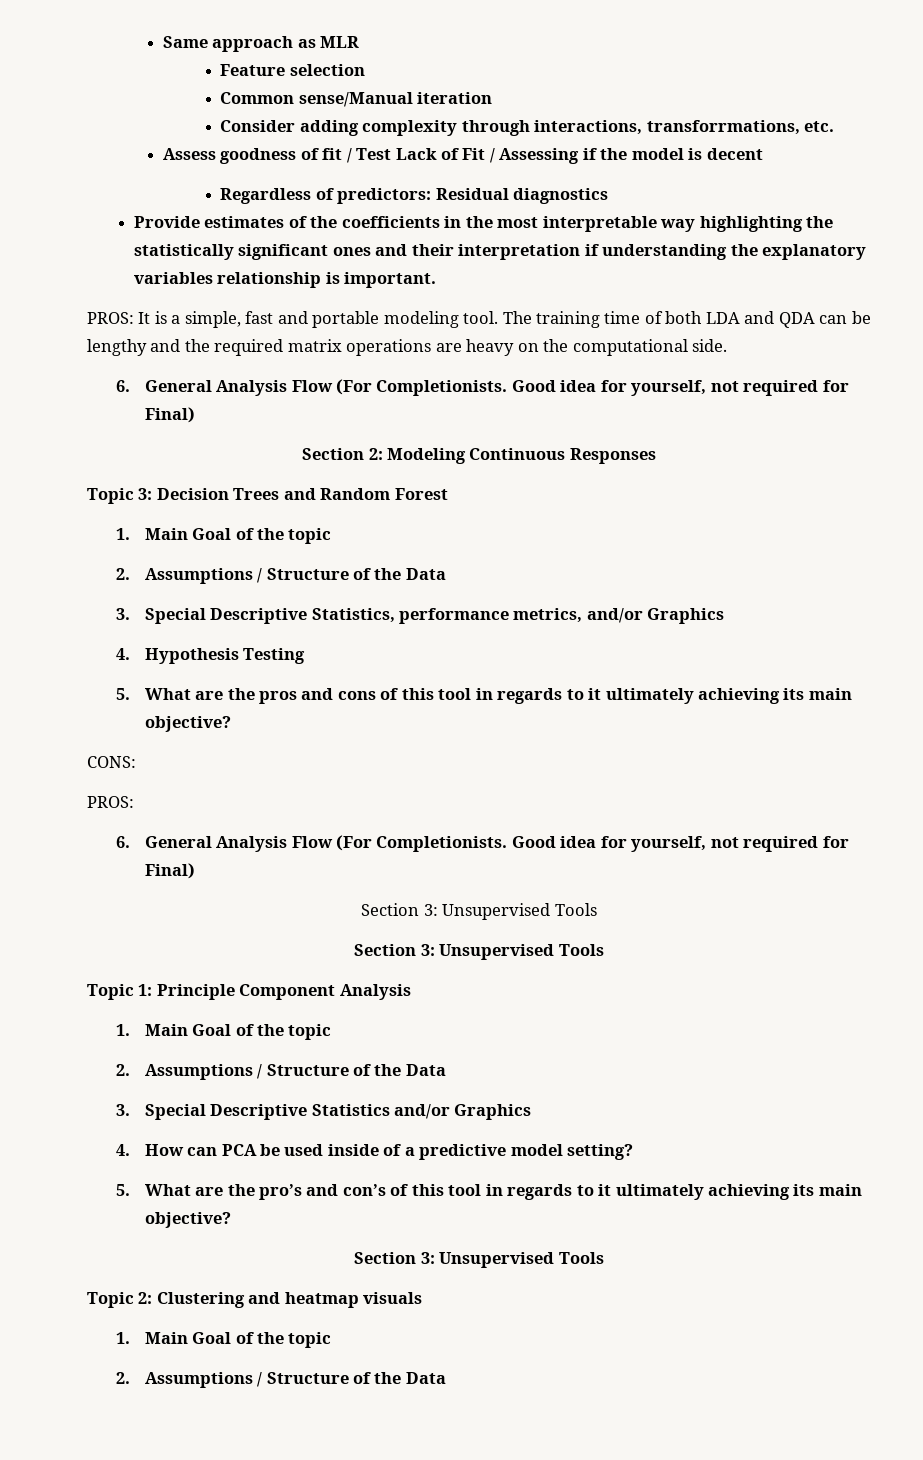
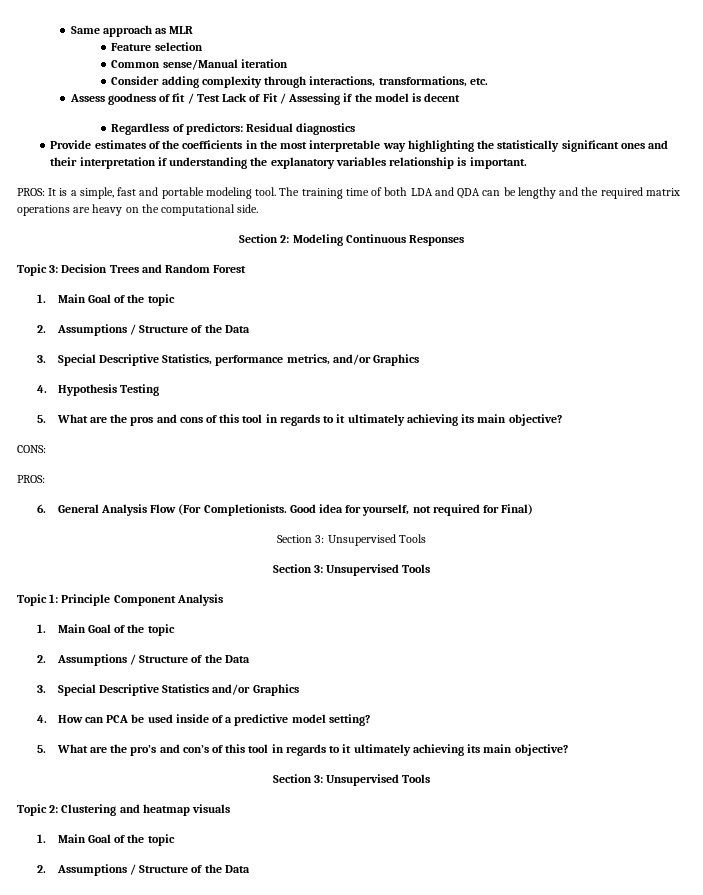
[646,120,800,135] transforrmations, -> [378,76,467,87] transformations,
[115,379,849,396] [144,407,195,423] // 6. General Analysis Flow (For Completionists. Good idea for yourself, not required for Final) -> (259, 208) none

